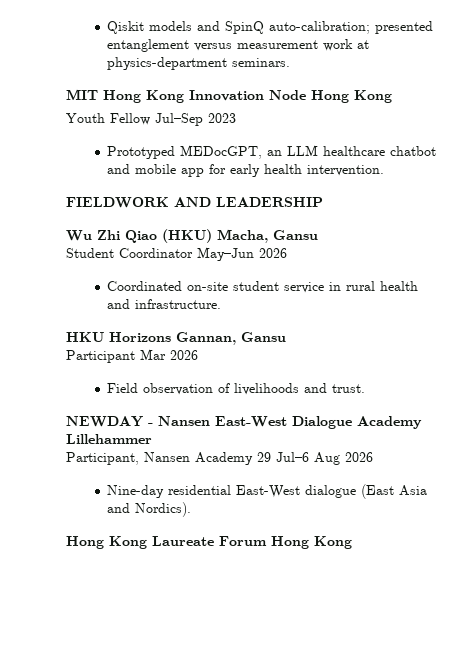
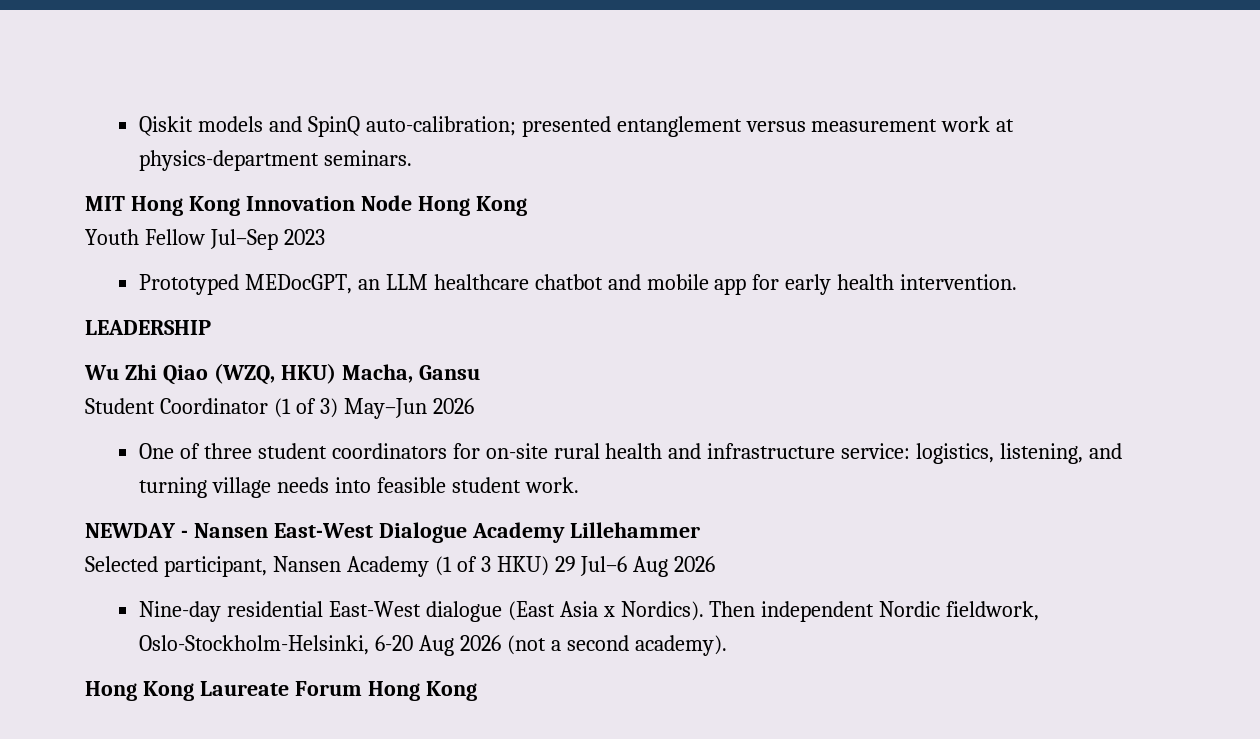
[66,197,211,208] FIELDWORK AND -> (1018, 282) none
[162,229,212,243] (HKU) -> [213,363,336,385] (WZQ, HKU)
(193, 253) none -> [273,398,338,418] (1 of 3)
[107,281,419,293] [107,299,222,309] [66,332,286,345] [66,349,198,363] [107,383,366,395] Coordinated on-site student service in rural health and infrastructure. // HKU Horizons Gannan, Gansu // Participant Mar 2026 // Field observation of livelihoods and trust. -> [138,443,1123,464] [138,477,579,498] One of three student coordinators for on-site rural health and infrastructure service: logistics, listening, and turning village needs into feasible student work.
[66,452,253,465] Participant, Nansen Academy -> [85,556,549,577] Selected participant, Nansen Academy (1 of 3 HKU)
[107,503,131,513] and -> [602,606,615,617] x
(192, 509) none -> [709,601,1040,622] [138,635,727,656] Then independent Nordic fieldwork, Oslo-Stockholm-Helsinki, 6-20 Aug 2026 (not a second academy).

